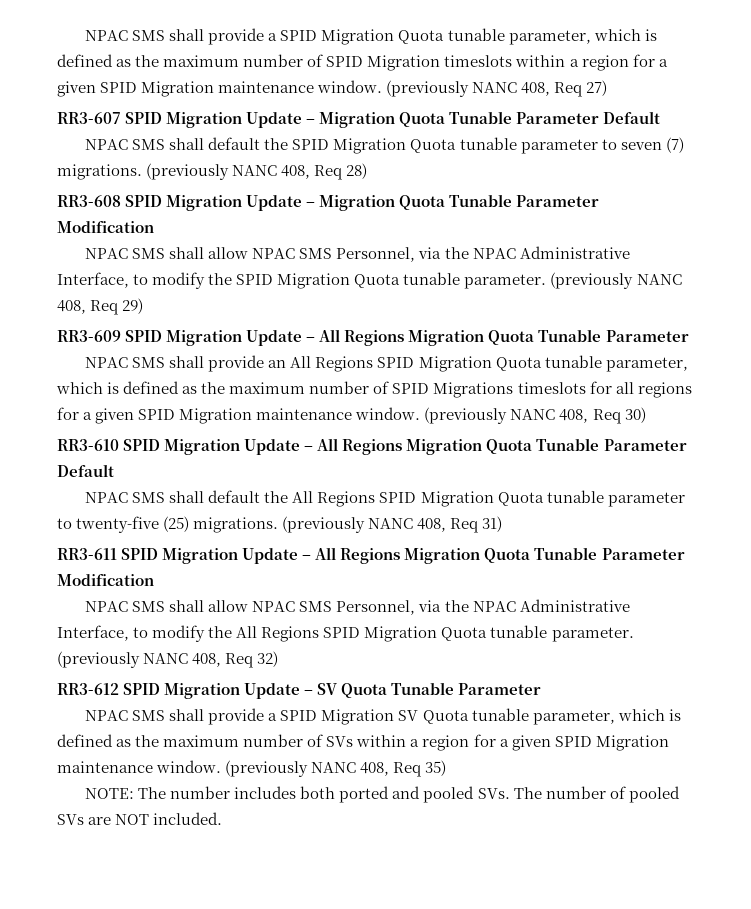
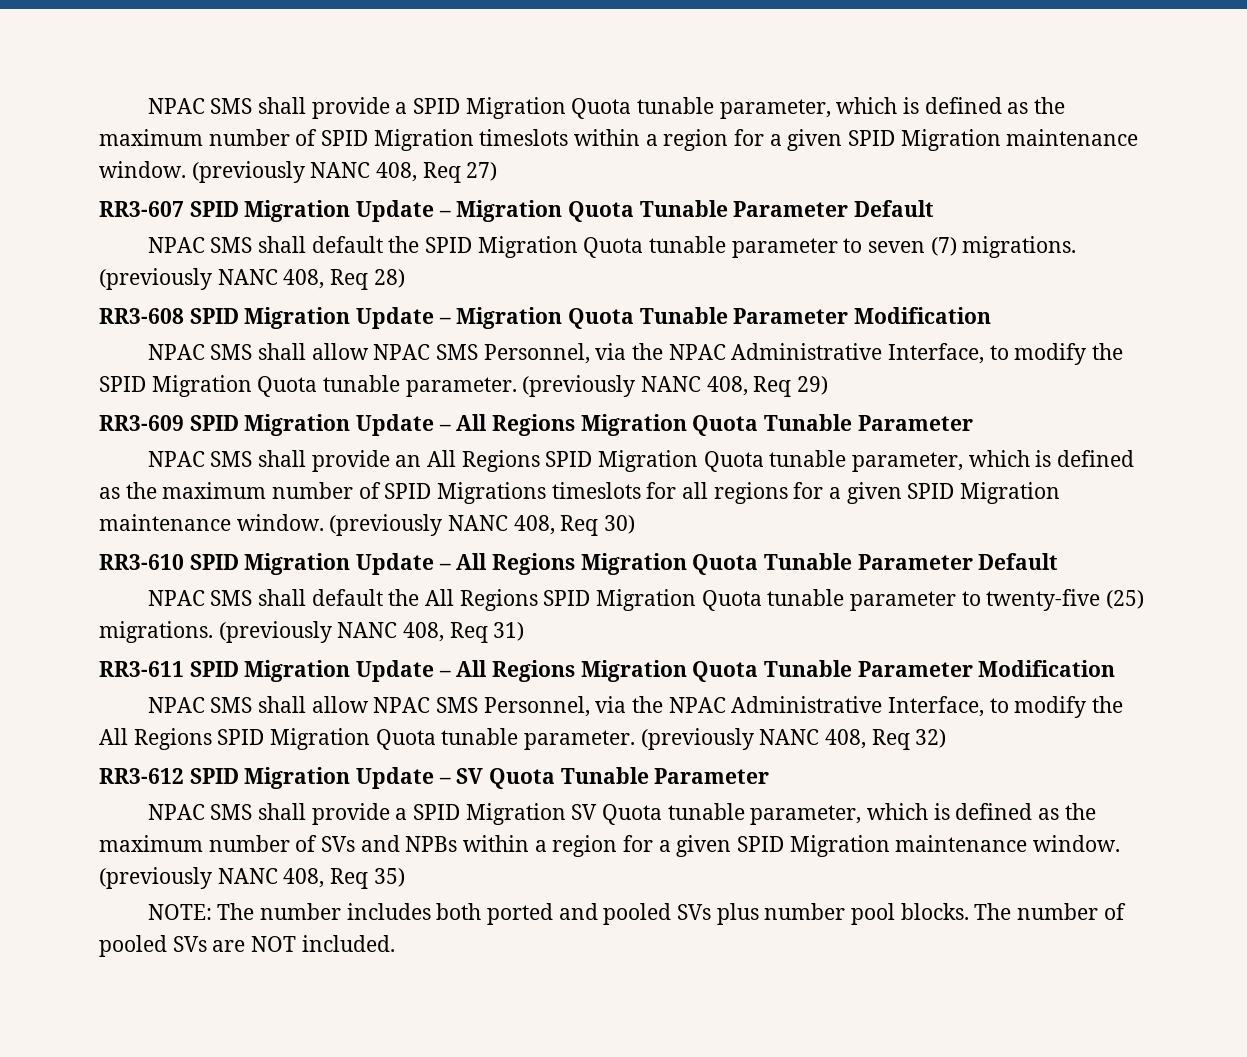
(354, 741) none -> [360,835,458,852] and NPBs
[477,788,510,799] SVs. -> [677,903,969,925] SVs plus number pool blocks.

